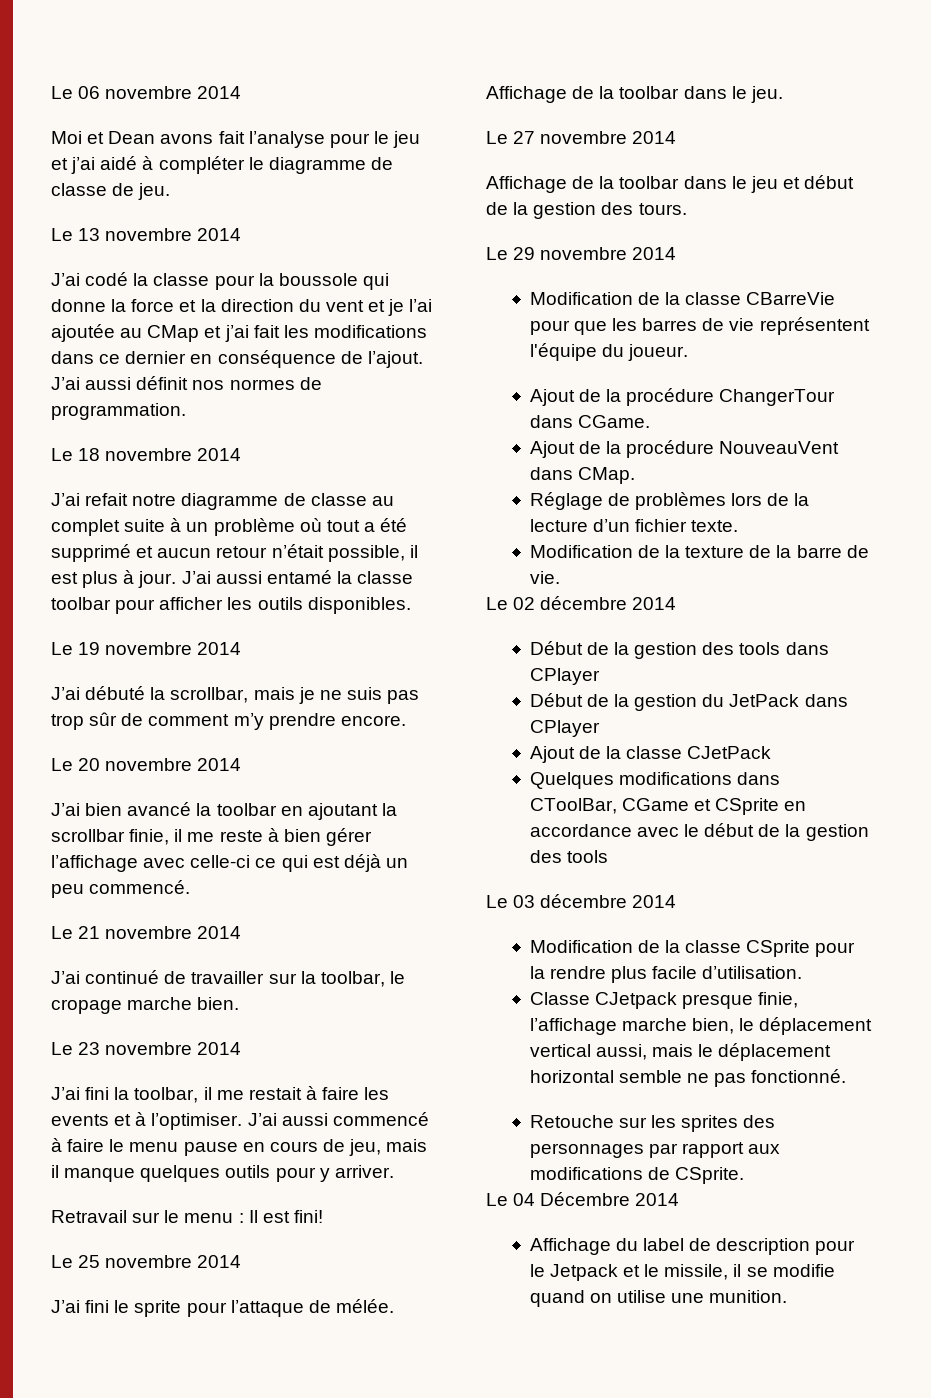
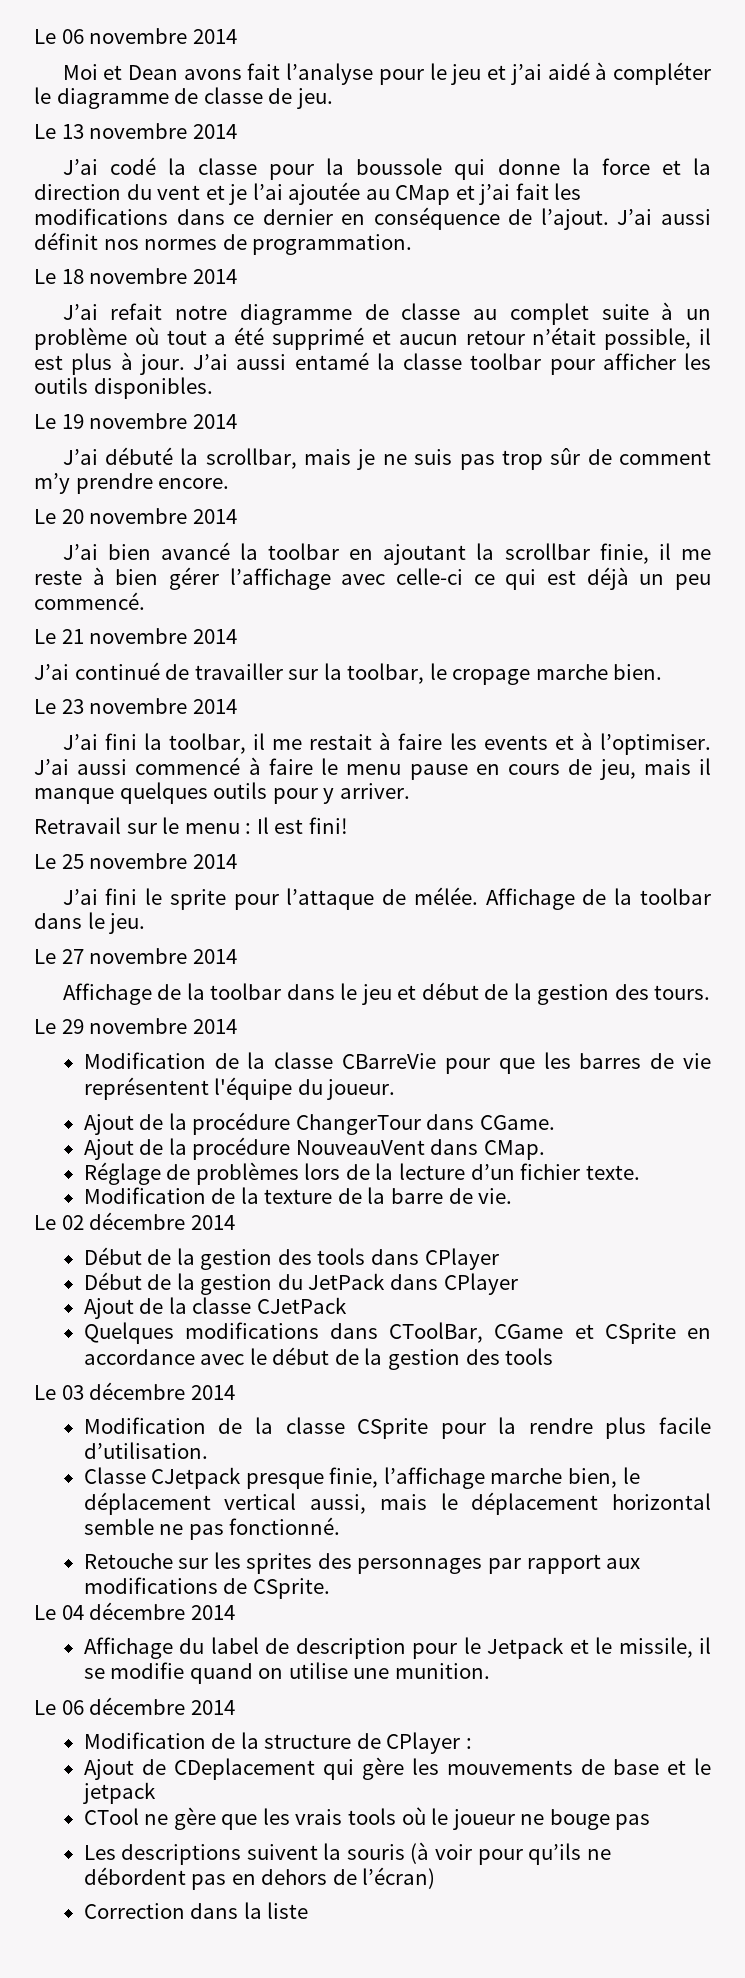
[540,1192,631,1206] Décembre -> [89,1602,186,1620] décembre
(788, 1296) none -> [34,1697,235,1715] [83,1732,472,1754] [83,1757,711,1780] [82,1782,156,1804] [83,1807,651,1830] [83,1842,611,1865] [83,1867,436,1890] [83,1902,309,1919] // Le 06 décembre 2014 // Modification de la structure de CPlayer : // Ajout de CDeplacement qui gère les mouvements de base et le jetpack // CTool ne gère que les vrais tools où le joueur ne bouge pas // Les descriptions suivent la souris (à voir pour qu’ils ne débordent pas en dehors de l’écran) // Correction dans la liste

